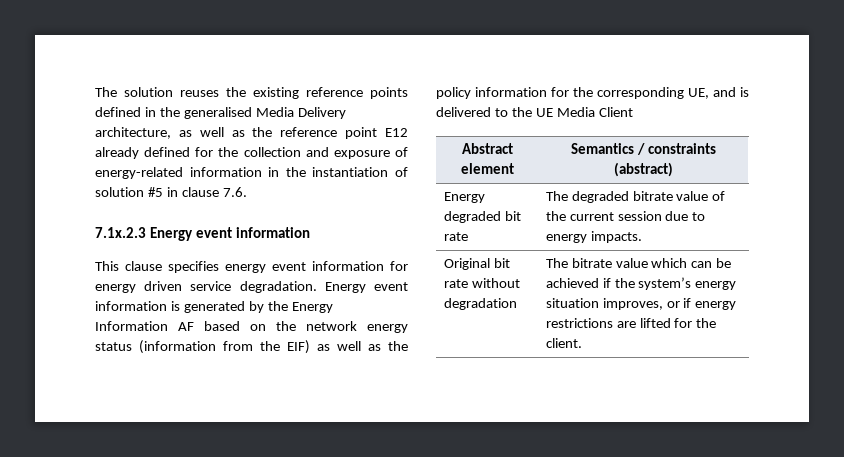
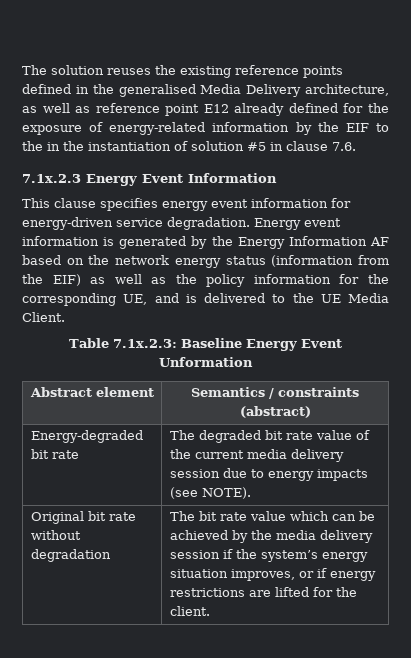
[252,127,273,137] the -> (91, 109) none
[243,147,329,157] collection and -> (389, 108) none
(262, 172) none -> [295,122,390,135] [22,141,43,151] by the EIF to the
[195,227,310,238] event information -> [142,173,277,183] Event Information
[95,281,183,293] energy driven -> [22,217,113,230] energy-driven
[598,107,633,117] Client -> [22,312,65,322] [69,338,342,351] [159,357,253,367] Client. // Table 7.1x.2.3: Baseline Energy Event Unformation
[443,192,485,203] [443,211,501,223] Energy degraded -> [30,430,143,443] Energy-degraded
[632,191,673,201] bitrate -> [264,430,313,440] bit rate
(614, 216) none -> [246,449,344,462] media delivery
[590,231,642,243] impacts. -> [316,469,368,481] [169,487,251,499] impacts (see NOTE).
[571,258,612,268] bitrate -> [198,511,247,521] bit rate
(599, 283) none -> [231,530,373,543] [169,550,220,559] by the media delivery session

